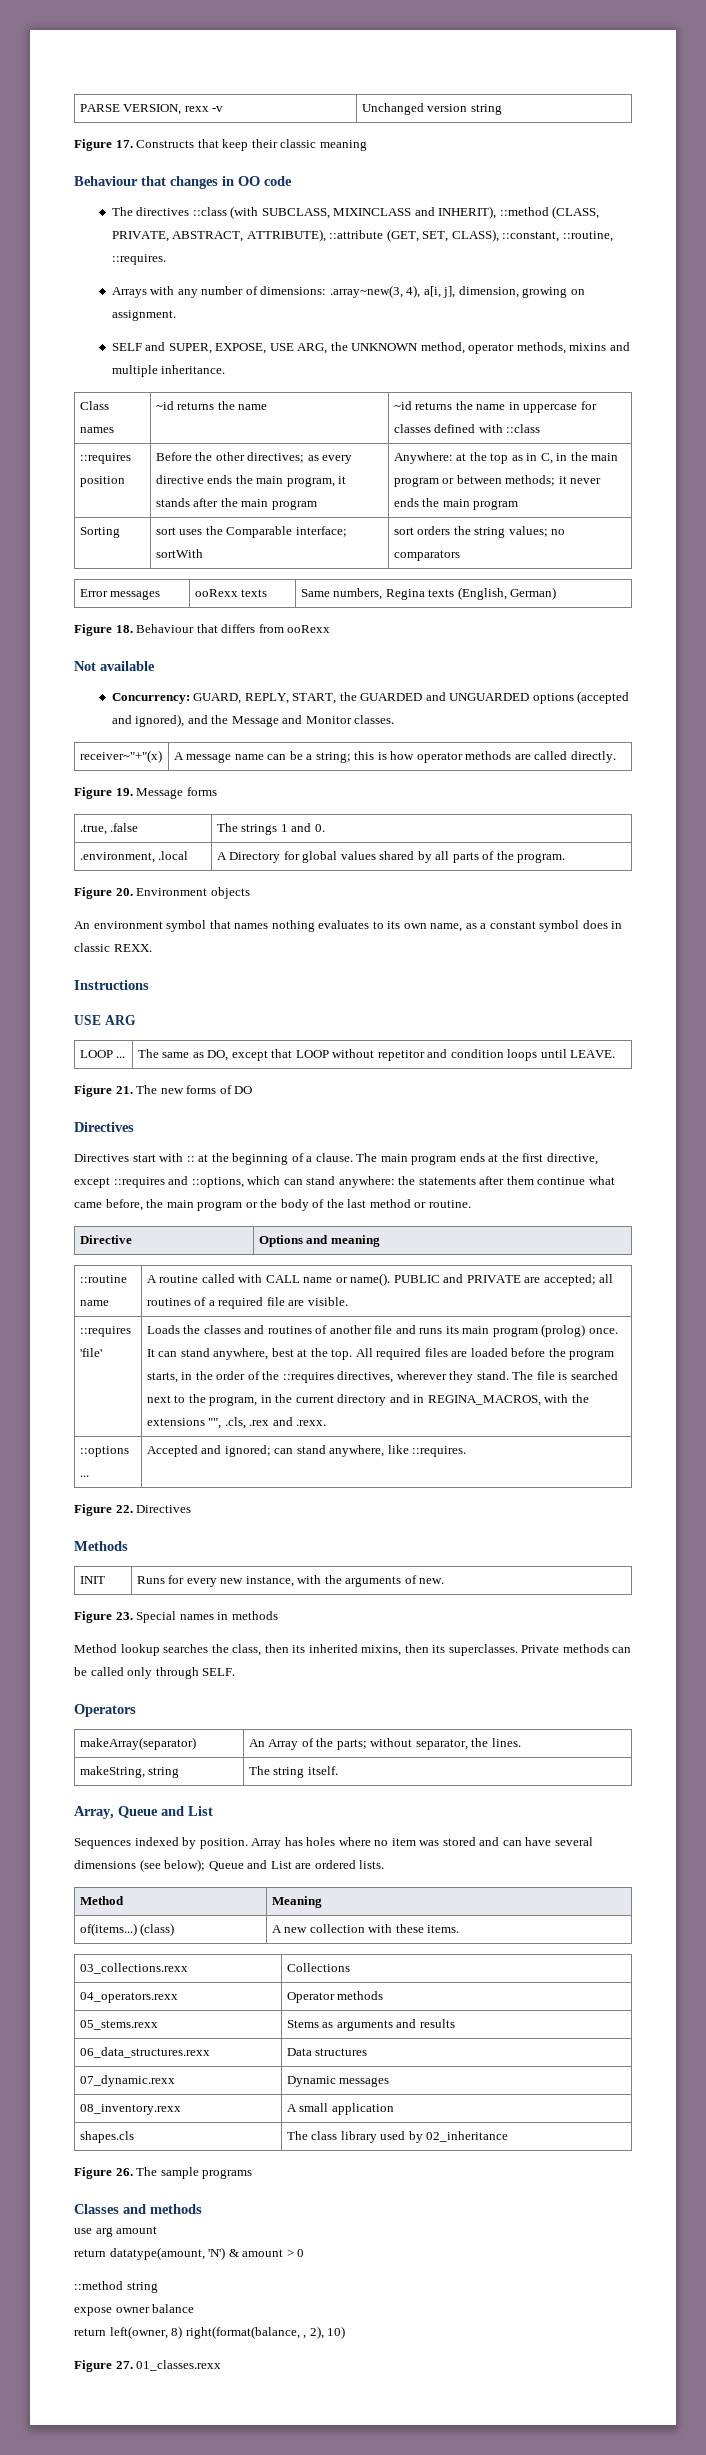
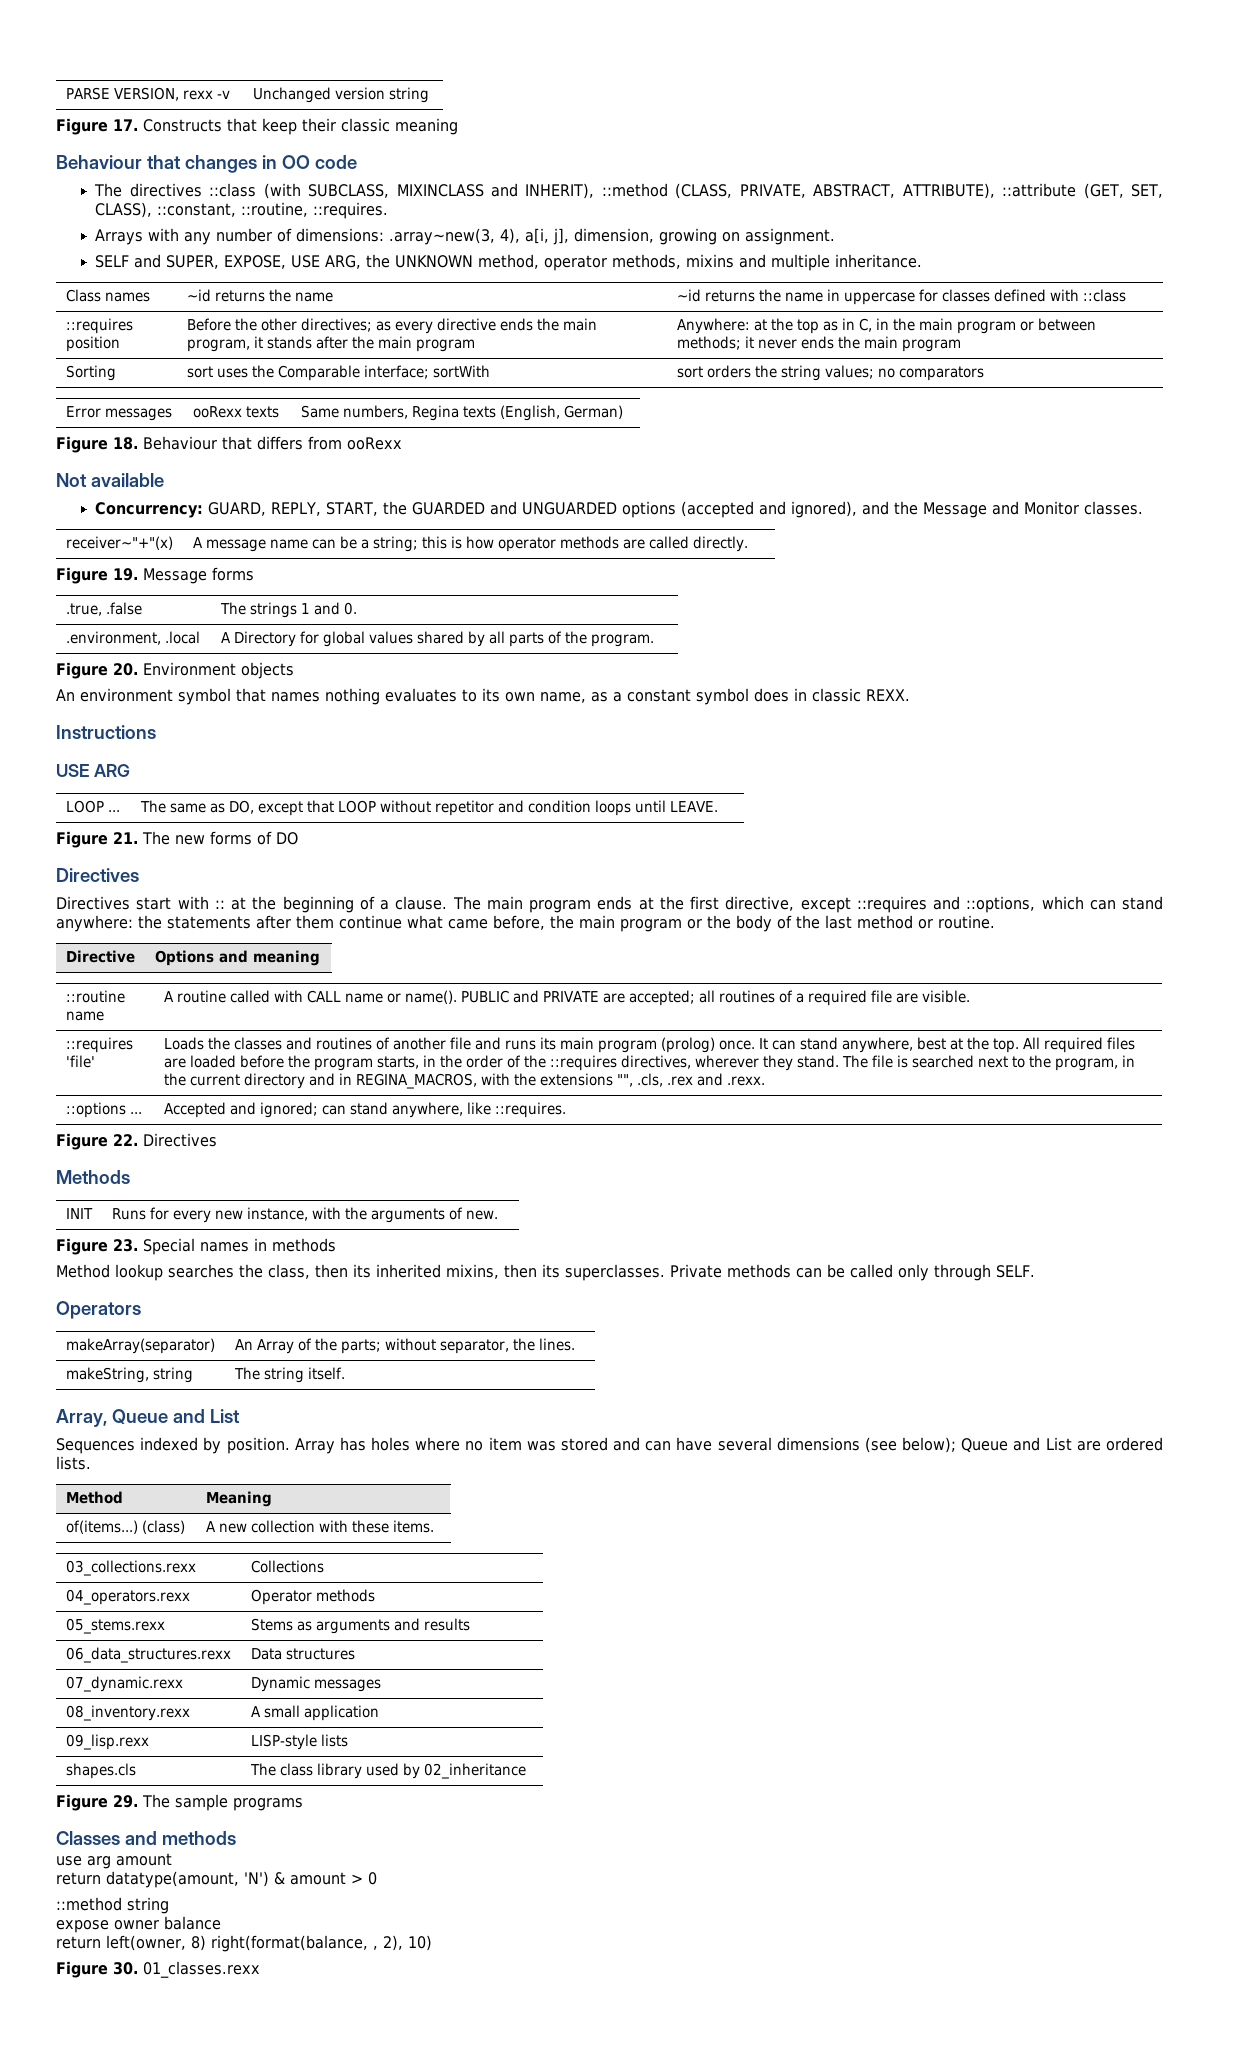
(394, 2109) none -> [65,1734,149,1750] [250,1734,348,1750] // 09_lisp.rexx | LISP-style lists
[115,2168,133,2176] 26. -> [113,1795,138,1808] 29.
[115,2361,133,2369] 27. -> [113,1962,138,1975] 30.

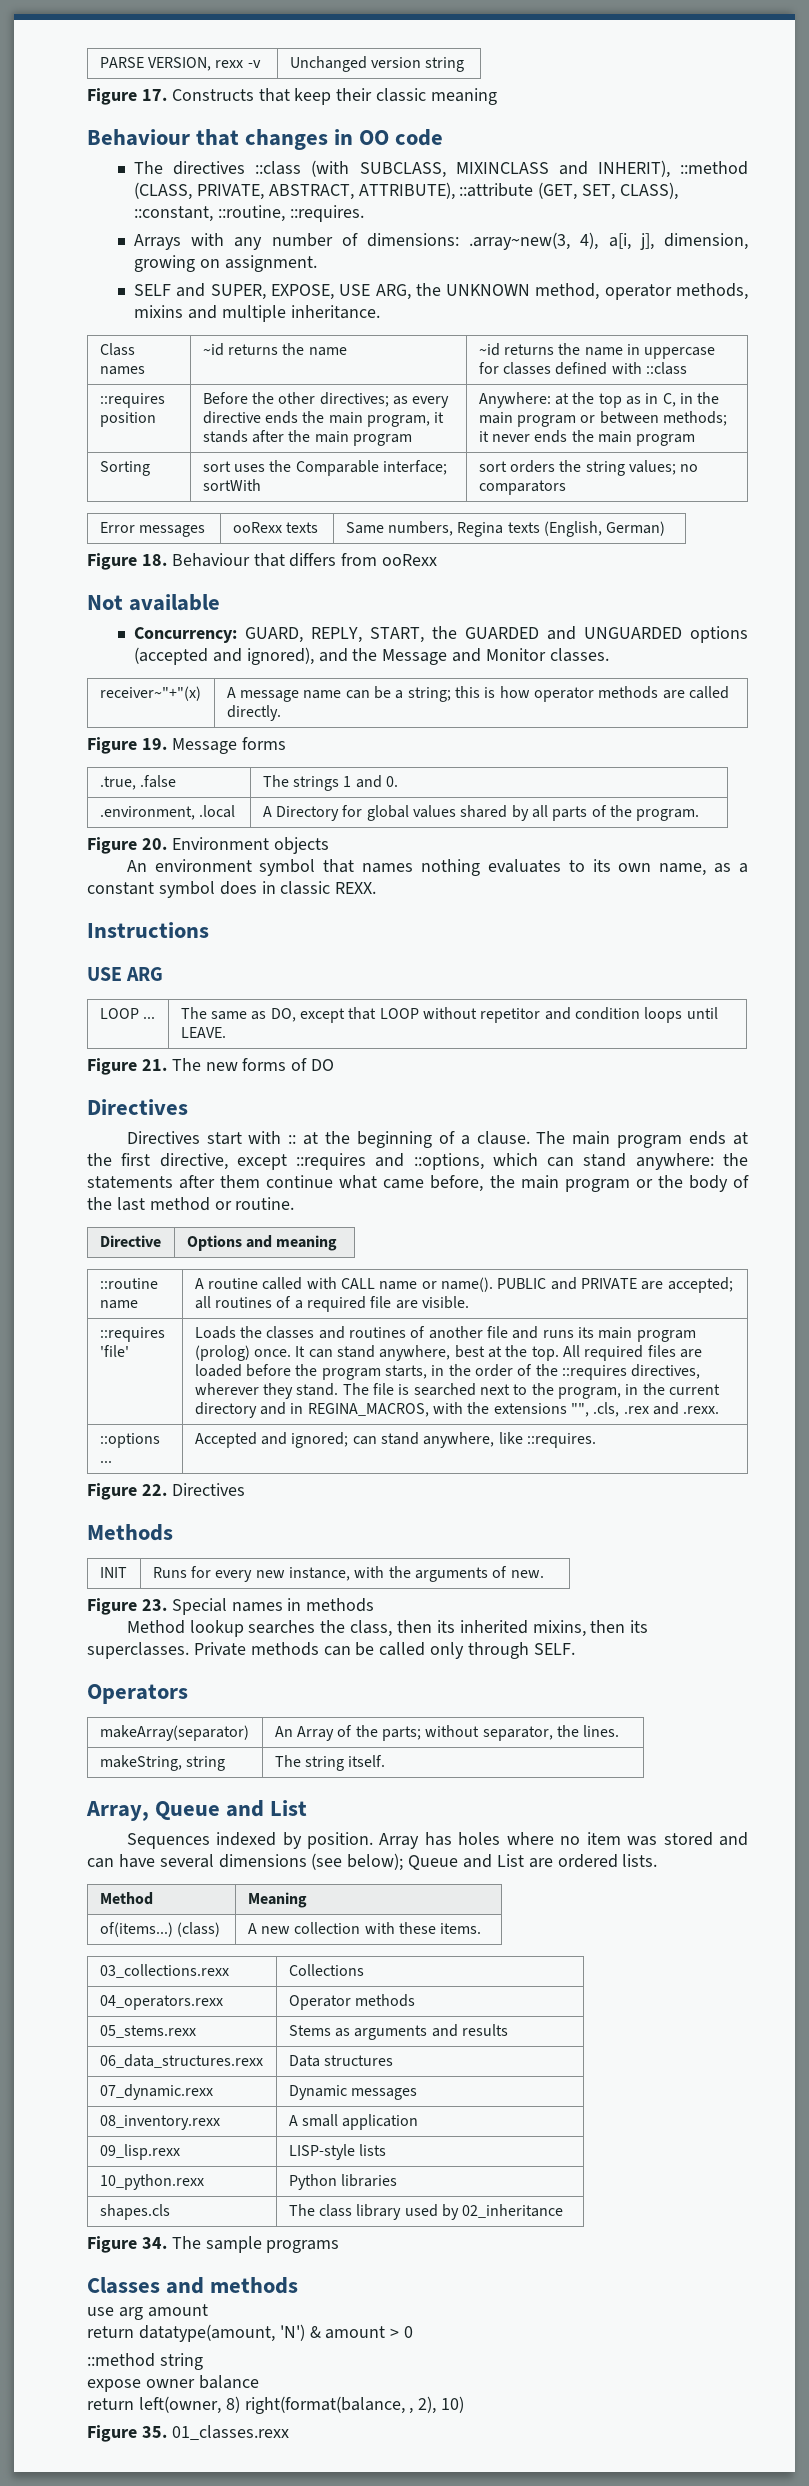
(348, 1740) none -> [99,2174,204,2190] [288,2174,398,2190] // 10_python.rexx | Python libraries
[113,1795,138,1808] 29. -> [141,2237,167,2249] 34.
[113,1962,138,1975] 30. -> [141,2426,167,2438] 35.

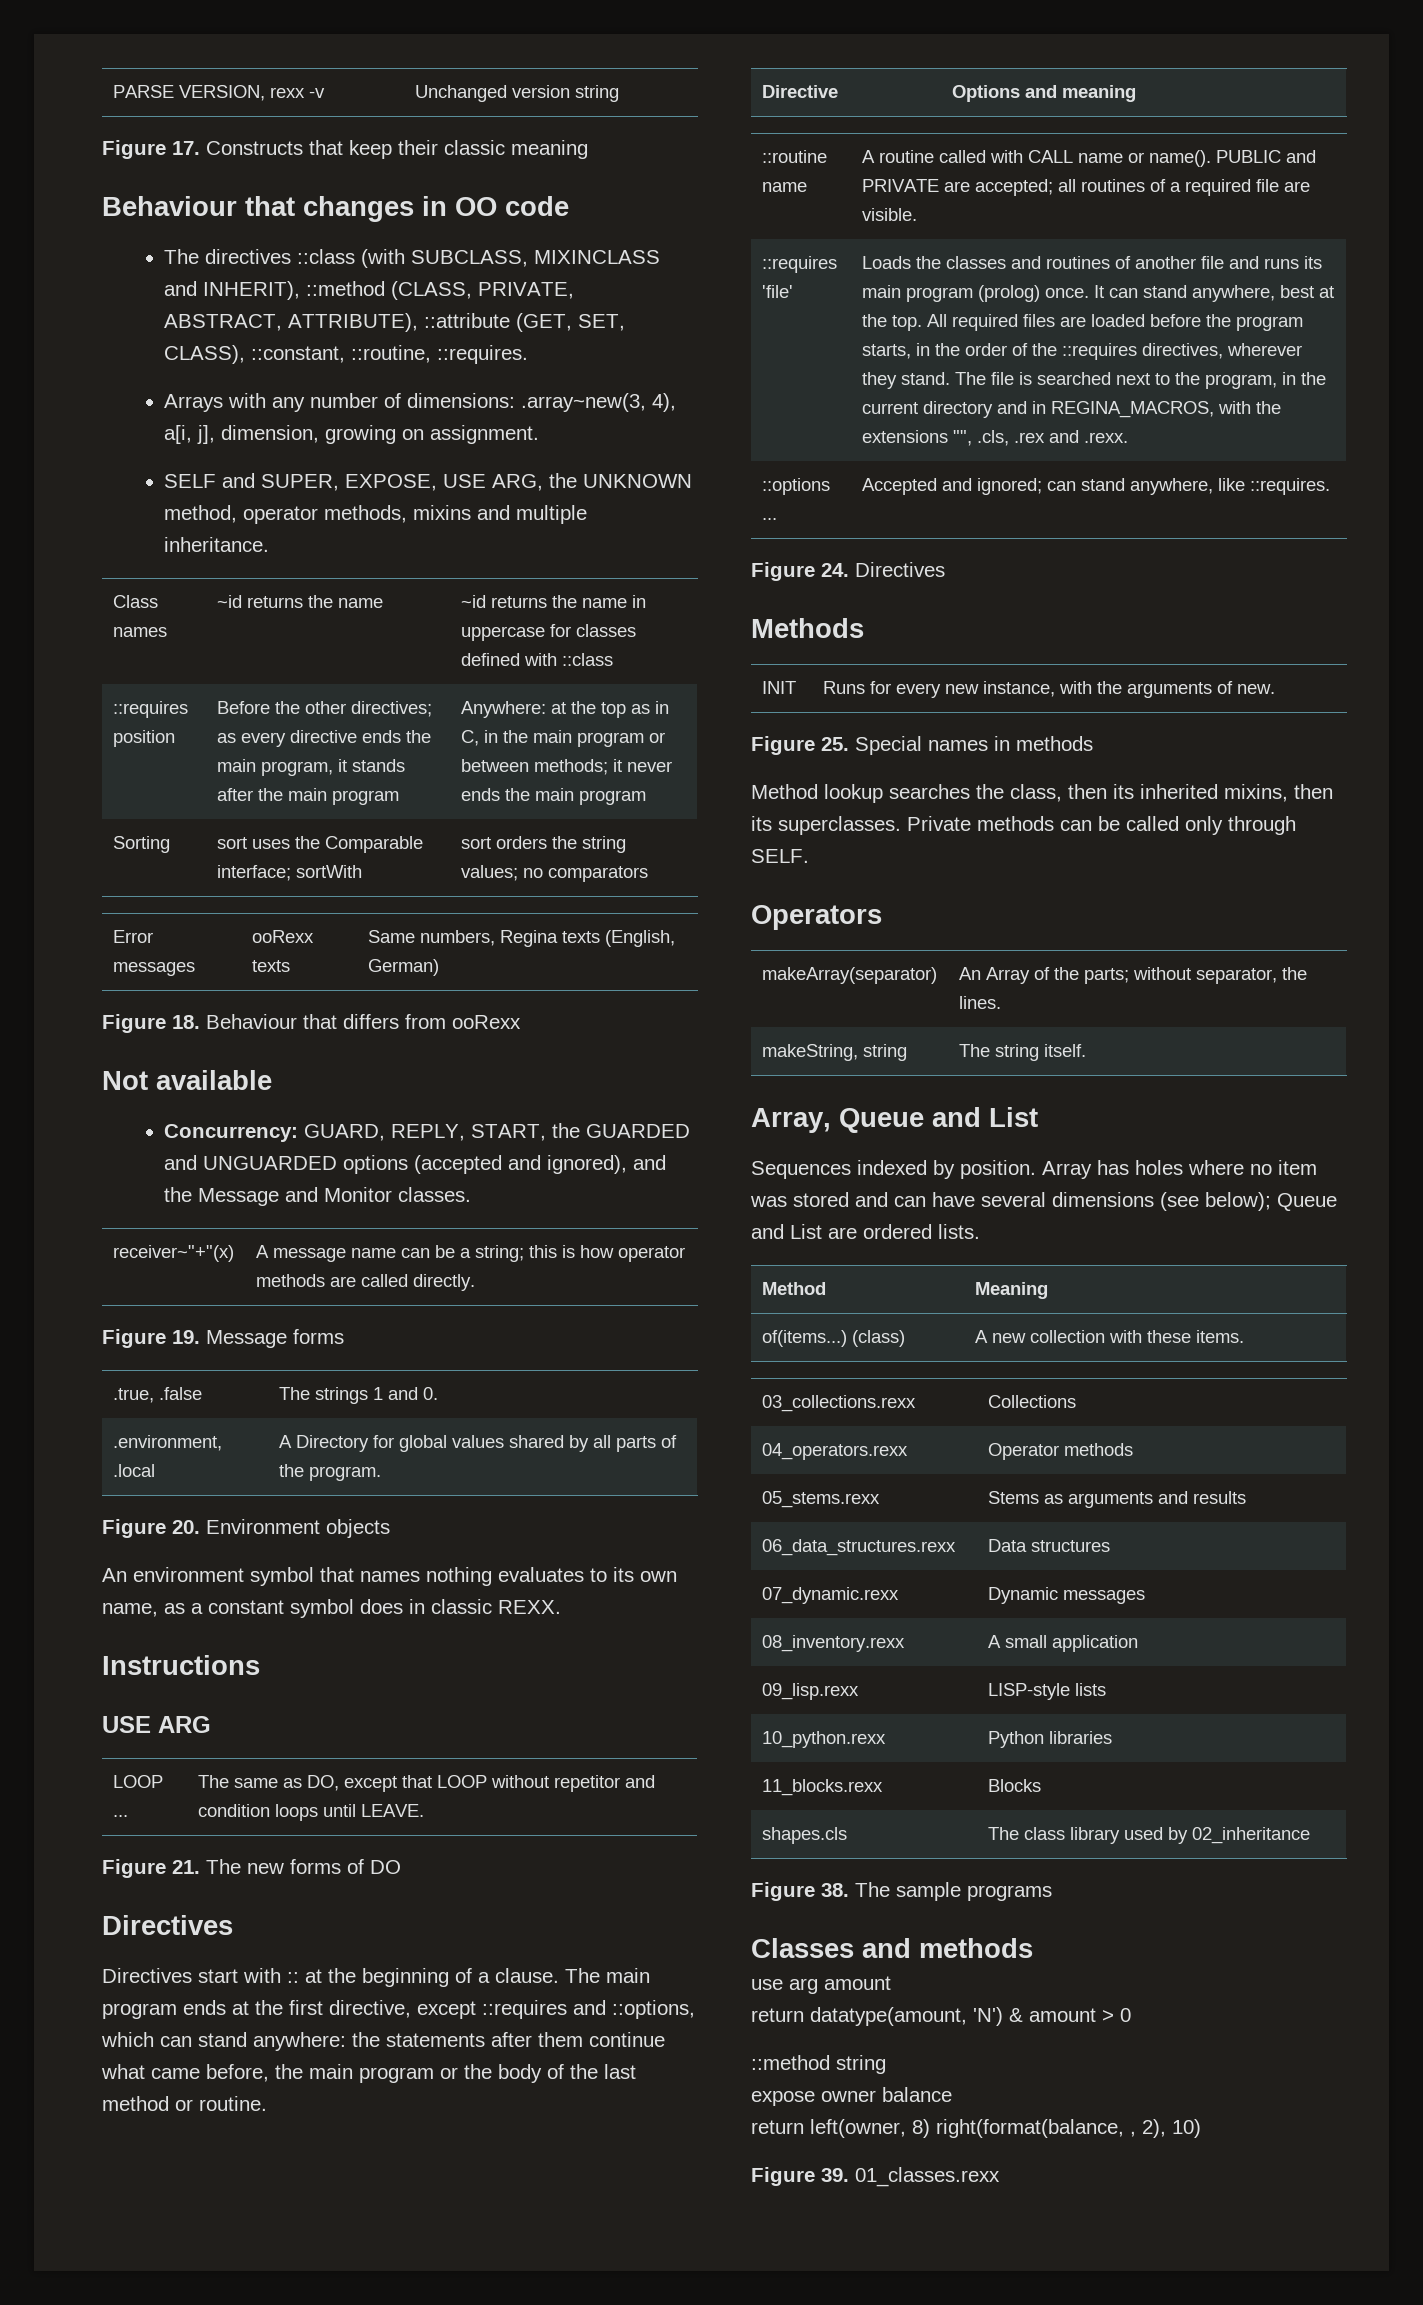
[141,1484,167,1496] 22. -> [821,563,849,577] 24.
[141,1599,167,1611] 23. -> [821,737,849,751] 25.
(398, 2180) none -> [761,1779,883,1796] [987,1779,1041,1792] // 11_blocks.rexx | Blocks
[141,2237,167,2249] 34. -> [821,1883,849,1897] 38.
[141,2426,167,2438] 35. -> [821,2168,849,2182] 39.

